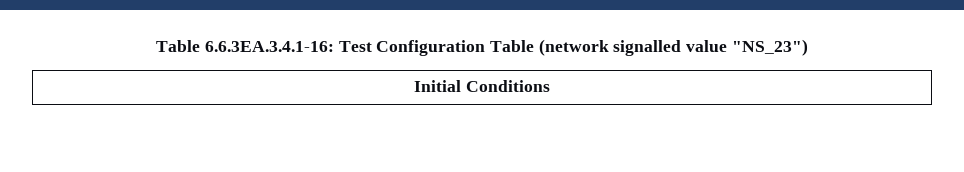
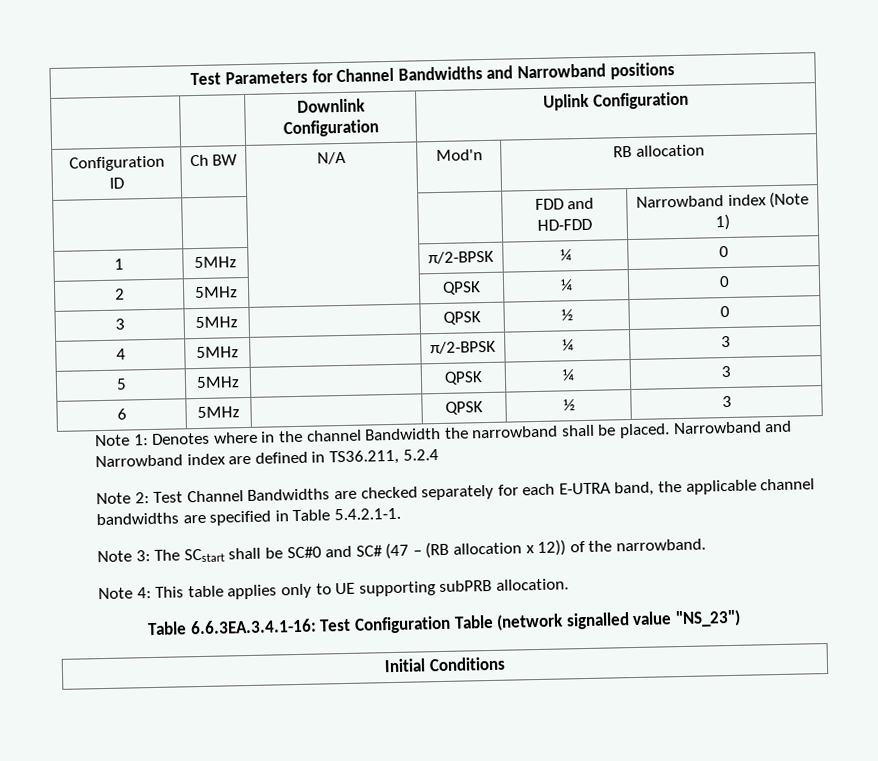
(156, 46) none -> [190,62,675,86] [296,98,366,113] [282,119,379,138] [543,91,689,111] [68,155,165,172] [109,177,124,189] [189,154,239,167] [317,151,347,165] [435,149,483,162] [613,144,705,158] [534,197,595,210] [537,218,592,231] [635,191,810,209] [715,213,730,231] [113,258,124,270] [194,256,237,269] [428,250,495,265] [559,249,572,261] [718,245,729,258] [114,288,125,300] [195,286,238,299] [442,281,482,295] [559,279,573,291] [718,275,730,288] [114,318,125,330] [195,316,238,329] [443,311,482,325] [560,309,573,321] [719,305,730,318] [115,348,126,360] [196,346,239,359] [430,340,497,355] [561,339,574,351] [720,335,731,348] [115,378,127,390] [196,376,240,389] [444,371,484,385] [561,369,575,381] [720,365,731,378] [116,408,127,420] [197,406,240,419] [445,401,484,415] [562,399,575,411] [721,395,732,408] [94,420,793,447] [94,449,439,468] [95,478,816,505] [95,507,401,526] [96,538,707,563] [97,578,569,600] Test Parameters for Channel Bandwidths and Narrowband positions // | | Downlink Configuration | Uplink Configuration // Configuration ID | Ch BW | N/A | Mod'n | RB allocation // | | | | FDD and HD-FDD | Narrowband index (Note 1) // 1 | 5MHz | | π/2-BPSK | ¼ | 0 // 2 | 5MHz | | QPSK | ¼ | 0 // 3 | 5MHz | | QPSK | ½ | 0 // 4 | 5MHz | | π/2-BPSK | ¼ | 3 // 5 | 5MHz | | QPSK | ¼ | 3 // 6 | 5MHz | | QPSK | ½ | 3 // Note 1: Denotes where in the channel Bandwidth the narrowband shall be placed. Narrowband and Narrowband index are defined in TS36.211, 5.2.4 // Note 2: Test Channel Bandwidths are checked separately for each E-UTRA band, the applicable channel bandwidths are specified in Table 5.4.2.1-1. // Note 3: The SCstart shall be SC#0 and SC# (47 – (RB allocation x 12)) of the narrowband. // Note 4: This table applies only to UE supporting subPRB allocation. //

